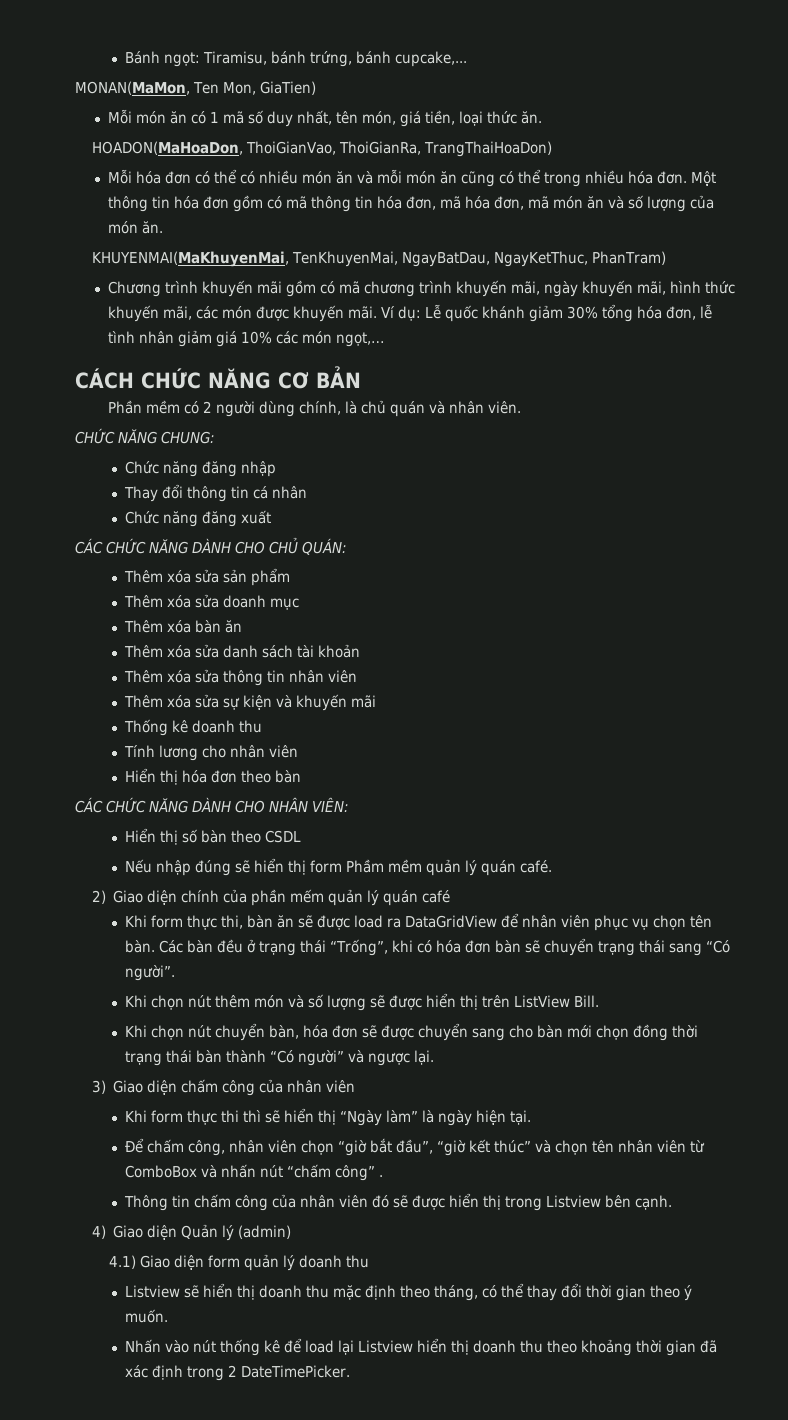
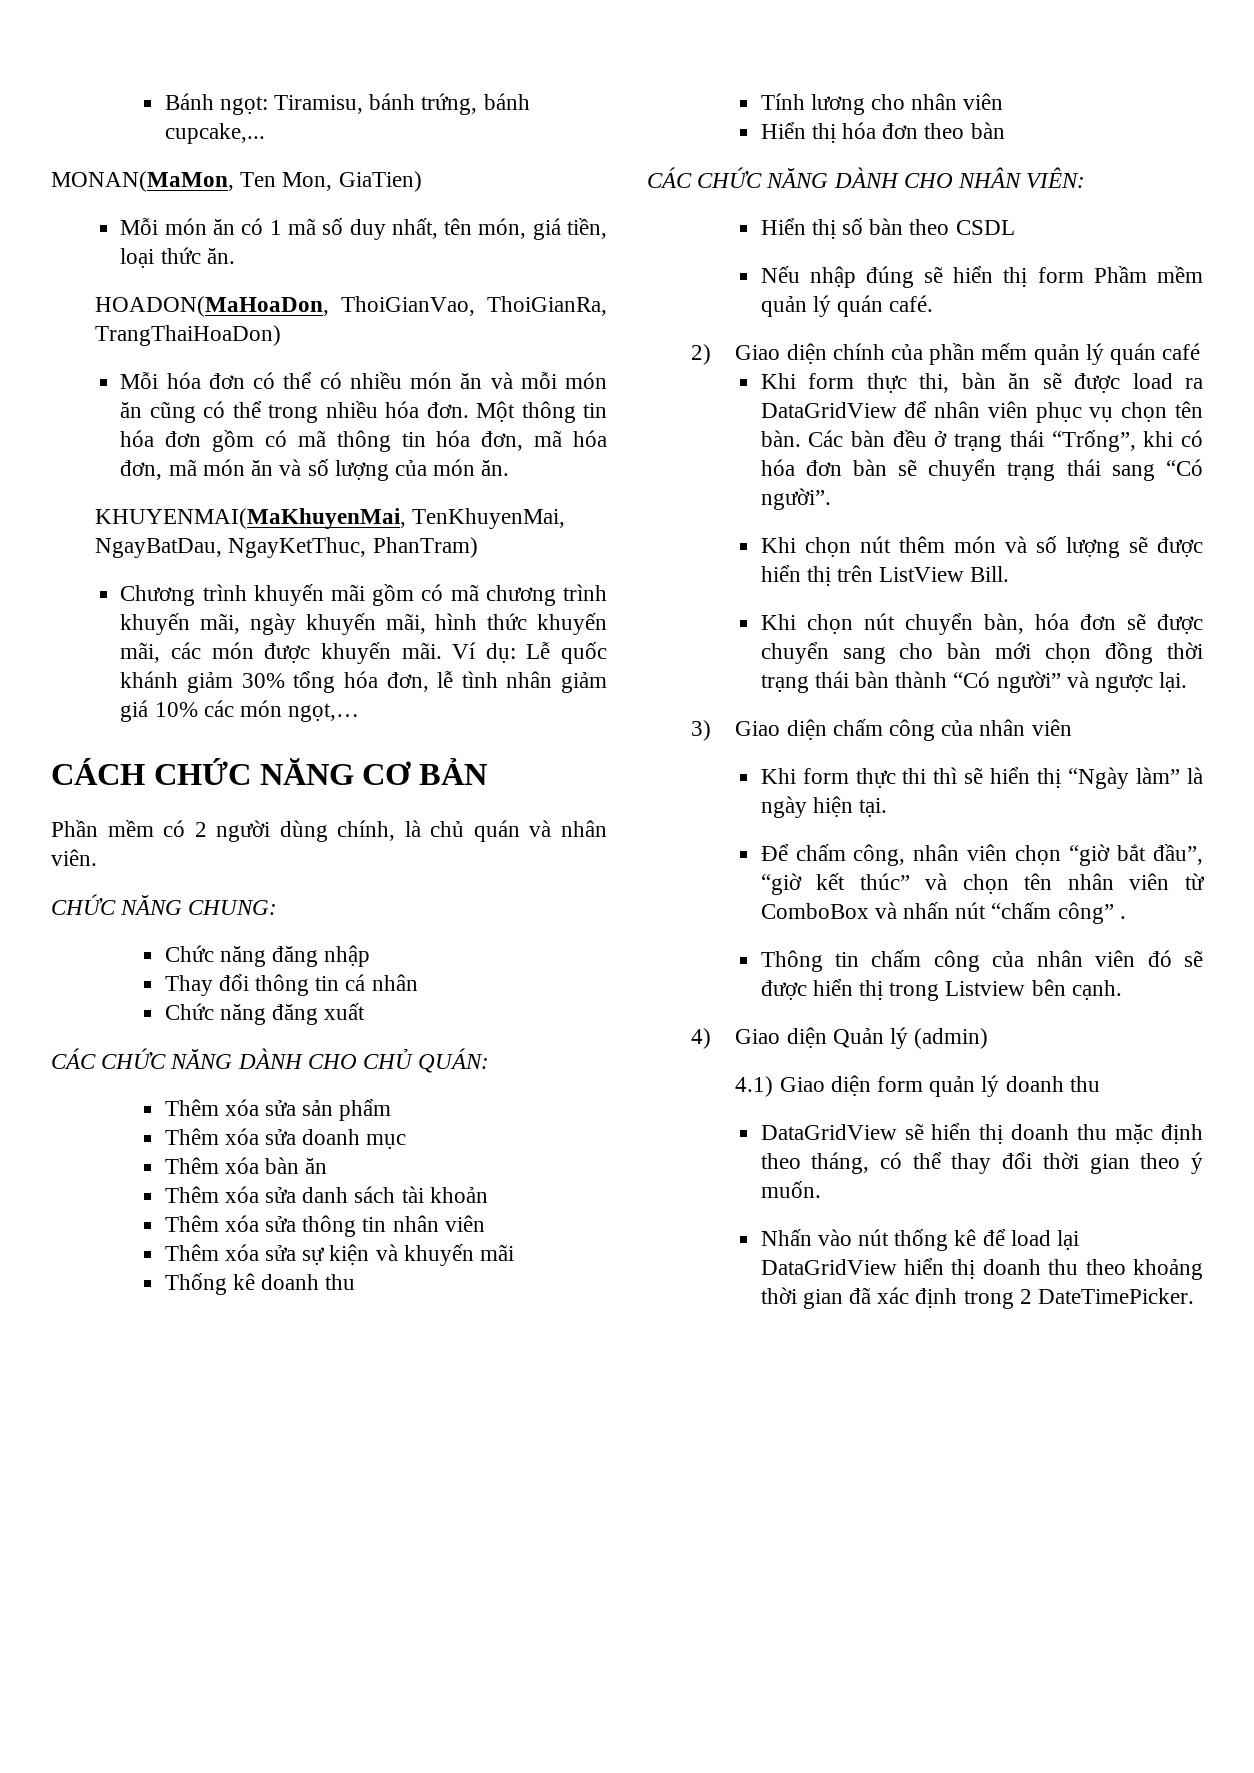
[124,1285,180,1298] Listview -> [760,1124,897,1140] DataGridView
[357,1340,413,1353] Listview -> [760,1259,897,1275] DataGridView

